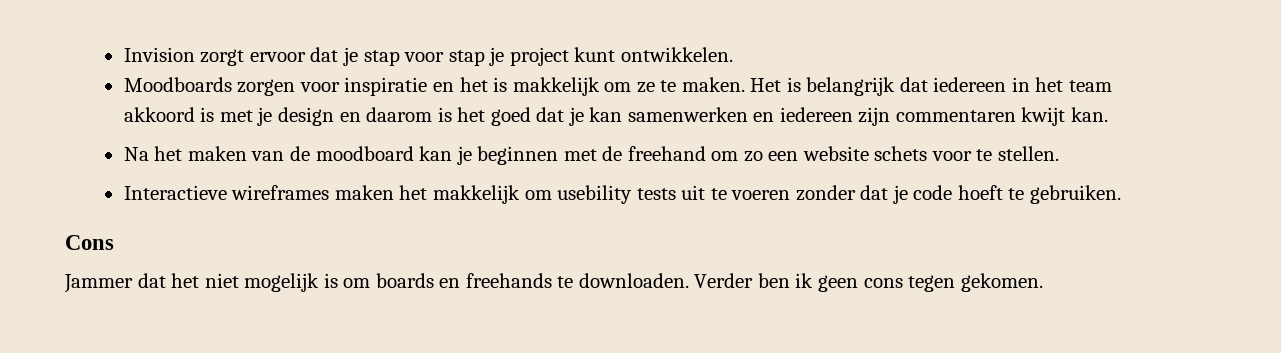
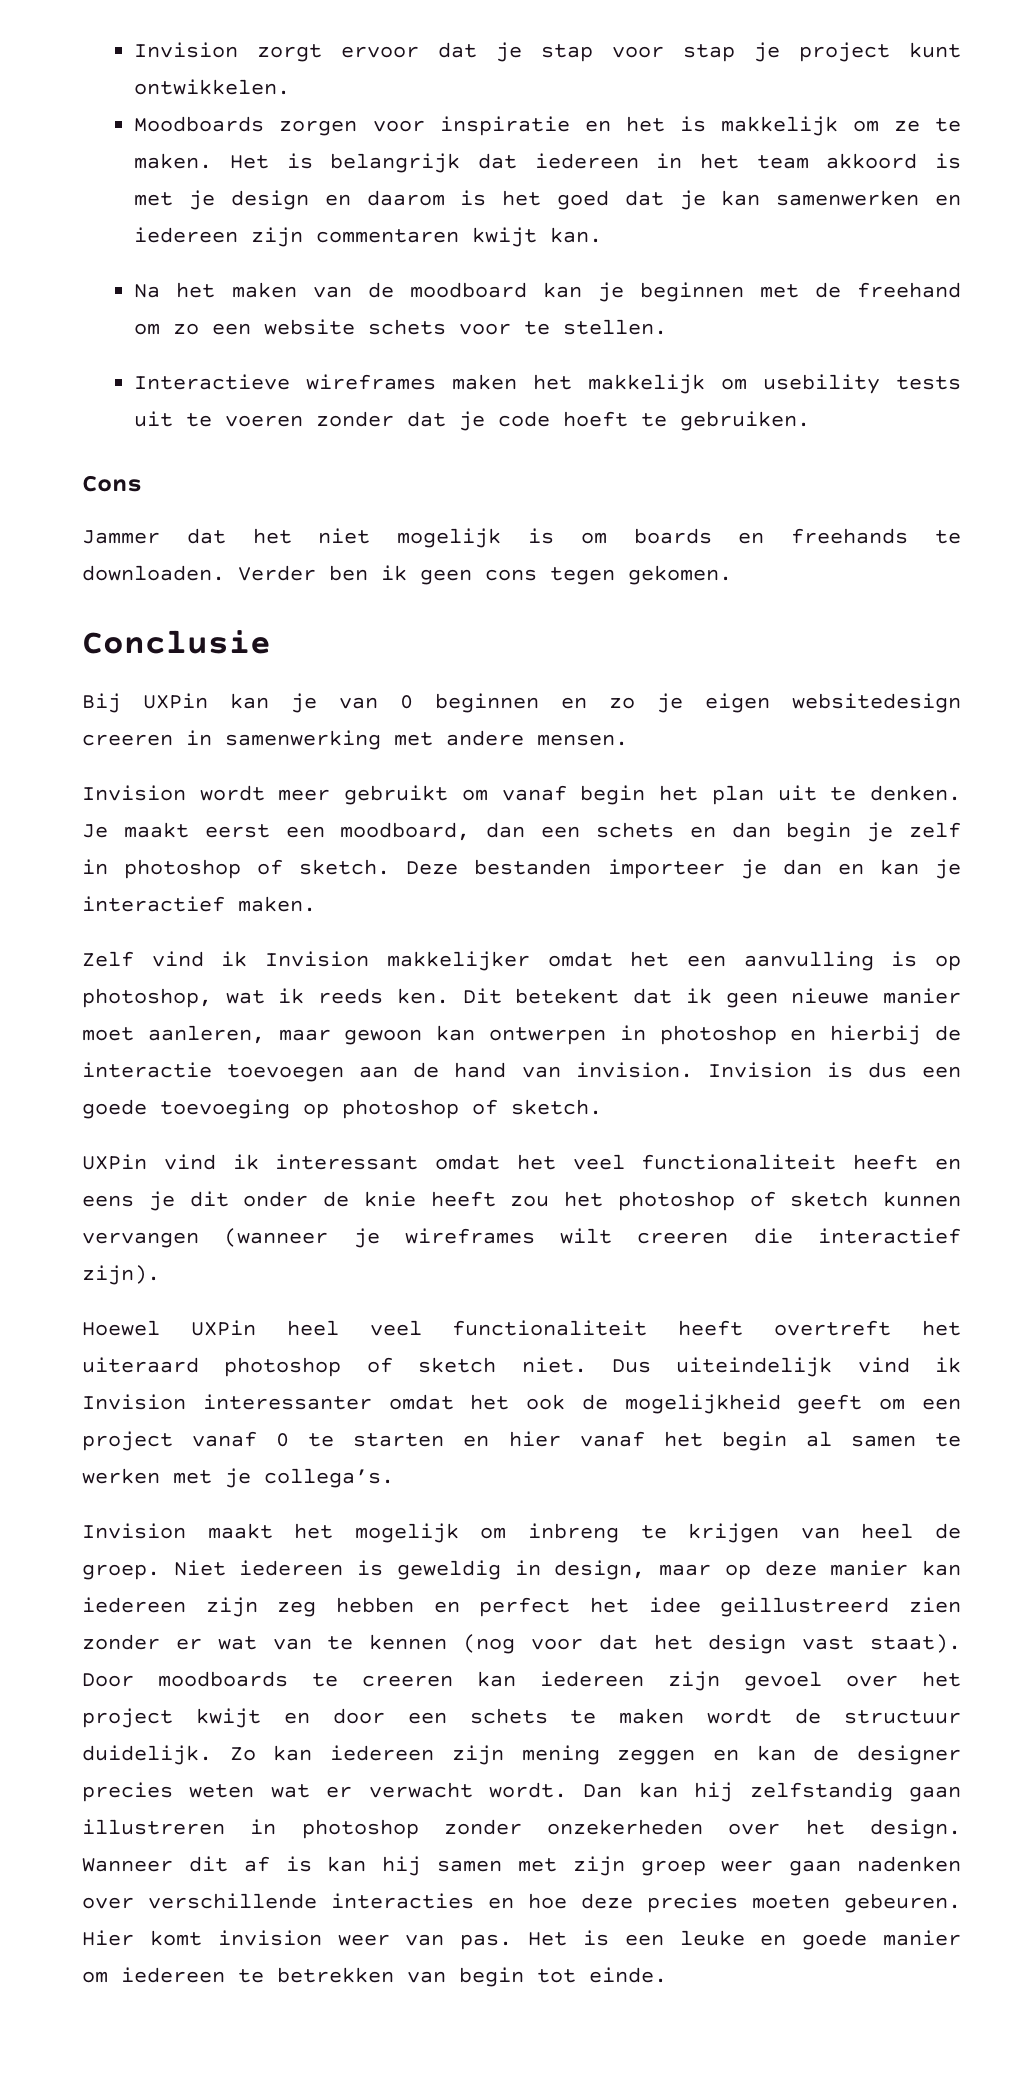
(1043, 282) none -> [82,630,271,654] [82,693,961,713] [82,730,628,750] [82,785,962,805] [82,822,962,842] [82,859,962,879] [82,896,316,912] [82,951,962,971] [82,988,962,1008] [82,1025,961,1045] [82,1062,962,1082] [82,1099,602,1119] [82,1154,962,1170] [82,1191,961,1211] [82,1228,962,1248] [82,1265,160,1285] [82,1320,961,1336] [82,1357,961,1377] [82,1394,962,1414] [82,1431,962,1451] [82,1468,394,1488] [82,1523,962,1543] [82,1560,962,1580] [82,1597,961,1617] [82,1634,962,1654] [82,1671,961,1691] [82,1708,961,1728] [82,1745,962,1765] [82,1782,961,1802] [82,1819,962,1839] [82,1856,962,1876] [82,1893,961,1913] [82,1930,962,1950] [82,1967,667,1987] // Conclusie // Bij UXPin kan je van 0 beginnen en zo je eigen websitedesign creeren in samenwerking met andere mensen. // Invision wordt meer gebruikt om vanaf begin het plan uit te denken. Je maakt eerst een moodboard, dan een schets en dan begin je zelf in photoshop of sketch. Deze bestanden importeer je dan en kan je interactief maken. // Zelf vind ik Invision makkelijker omdat het een aanvulling is op photoshop, wat ik reeds ken. Dit betekent dat ik geen nieuwe manier moet aanleren, maar gewoon kan ontwerpen in photoshop en hierbij de interactie toevoegen aan de hand van invision. Invision is dus een goede toevoeging op photoshop of sketch. // UXPin vind ik interessant omdat het veel functionaliteit heeft en eens je dit onder de knie heeft zou het photoshop of sketch kunnen vervangen (wanneer je wireframes wilt creeren die interactief zijn). // Hoewel UXPin heel veel functionaliteit heeft overtreft het uiteraard photoshop of sketch niet. Dus uiteindelijk vind ik Invision interessanter omdat het ook de mogelijkheid geeft om een project vanaf 0 te starten en hier vanaf het begin al samen te werken met je collega’s. // Invision maakt het mogelijk om inbreng te krijgen van heel de groep. Niet iedereen is geweldig in design, maar op deze manier kan iedereen zijn zeg hebben en perfect het idee geillustreerd zien zonder er wat van te kennen (nog voor dat het design vast staat). Door moodboards te creeren kan iedereen zijn gevoel over het project kwijt en door een schets te maken wordt de structuur duidelijk. Zo kan iedereen zijn mening zeggen en kan de designer precies weten wat er verwacht wordt. Dan kan hij zelfstandig gaan illustreren in photoshop zonder onzekerheden over het design. Wanneer dit af is kan hij samen met zijn groep weer gaan nadenken over verschillende interacties en hoe deze precies moeten gebeuren. Hier komt invision weer van pas. Het is een leuke en goede manier om iedereen te betrekken van begin tot einde.

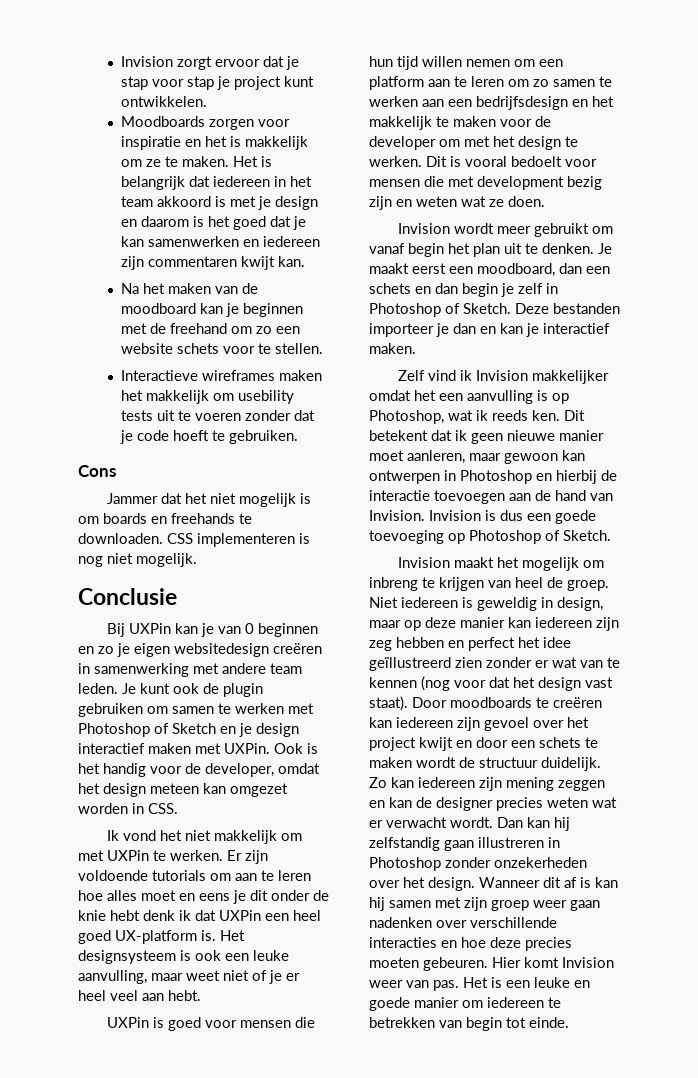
[238,565,732,585] Verder ben ik geen cons tegen gekomen. -> [167,533,310,547] [78,553,197,567] CSS implementeren is nog niet mogelijk.
[82,734,173,746] creeren -> [273,643,322,654] creëren
[537,734,628,746] mensen. -> [270,663,302,674] [78,683,263,697] [78,703,314,717] [78,723,299,737] [78,743,318,754] [78,763,320,777] [78,783,288,797] [78,803,178,814] [107,830,303,844] [78,850,268,864] [78,870,311,881] [78,890,329,904] [78,910,321,921] [78,930,245,944] [78,950,289,964] [78,970,300,984] [78,990,201,1001] [107,1017,316,1031] [369,56,563,70] [369,76,612,90] [369,96,614,110] [369,116,551,130] [369,136,578,150] [369,156,597,167] [369,176,602,190] [369,196,545,210] team leden. Je kunt ook de plugin gebruiken om samen te werken met Photoshop of Sketch en je design interactief maken met UXPin. Ook is het handig voor de developer, omdat het design meteen kan omgezet worden in CSS. // Ik vond het niet makkelijk om met UXPin te werken. Er zijn voldoende tutorials om aan te leren hoe alles moet en eens je dit onder de knie hebt denk ik dat UXPin een heel goed UX-platform is. Het designsysteem is ook een leuke aanvulling, maar weet niet of je er heel veel aan hebt. // UXPin is goed voor mensen die hun tijd willen nemen om een platform aan te leren om zo samen te werken aan een bedrijfsdesign en het makkelijk te maken voor de developer om met het design te werken. Dit is vooral bedoelt voor mensen die met development bezig zijn en weten wat ze doen.
[124,859,391,879] photoshop of sketch. -> [369,303,511,317] Photoshop of Sketch.
[82,988,212,1008] photoshop, -> [369,410,444,424] Photoshop,
[659,1025,777,1045] photoshop -> [460,470,532,484] Photoshop
[575,1062,693,1078] invision. -> [369,510,425,521] Invision.
[342,1099,602,1119] [82,1154,962,1170] [82,1191,961,1211] [82,1228,962,1248] [82,1265,160,1285] [82,1320,961,1336] [82,1357,961,1377] [82,1394,962,1414] [82,1431,962,1451] [82,1468,394,1488] photoshop of sketch. // UXPin vind ik interessant omdat het veel functionaliteit heeft en eens je dit onder de knie heeft zou het photoshop of sketch kunnen vervangen (wanneer je wireframes wilt creeren die interactief zijn). // Hoewel UXPin heel veel functionaliteit heeft overtreft het uiteraard photoshop of sketch niet. Dus uiteindelijk vind ik Invision interessanter omdat het ook de mogelijkheid geeft om een project vanaf 0 te starten en hier vanaf het begin al samen te werken met je collega’s. -> [469,530,611,544] Photoshop of Sketch.
[720,1597,890,1617] geillustreerd -> [369,657,451,671] geïllustreerd
[362,1675,453,1687] creeren -> [553,697,602,708] creëren
[301,1819,419,1839] photoshop -> [369,857,441,871] Photoshop
[217,1930,322,1946] invision -> [562,957,614,968] Invision

